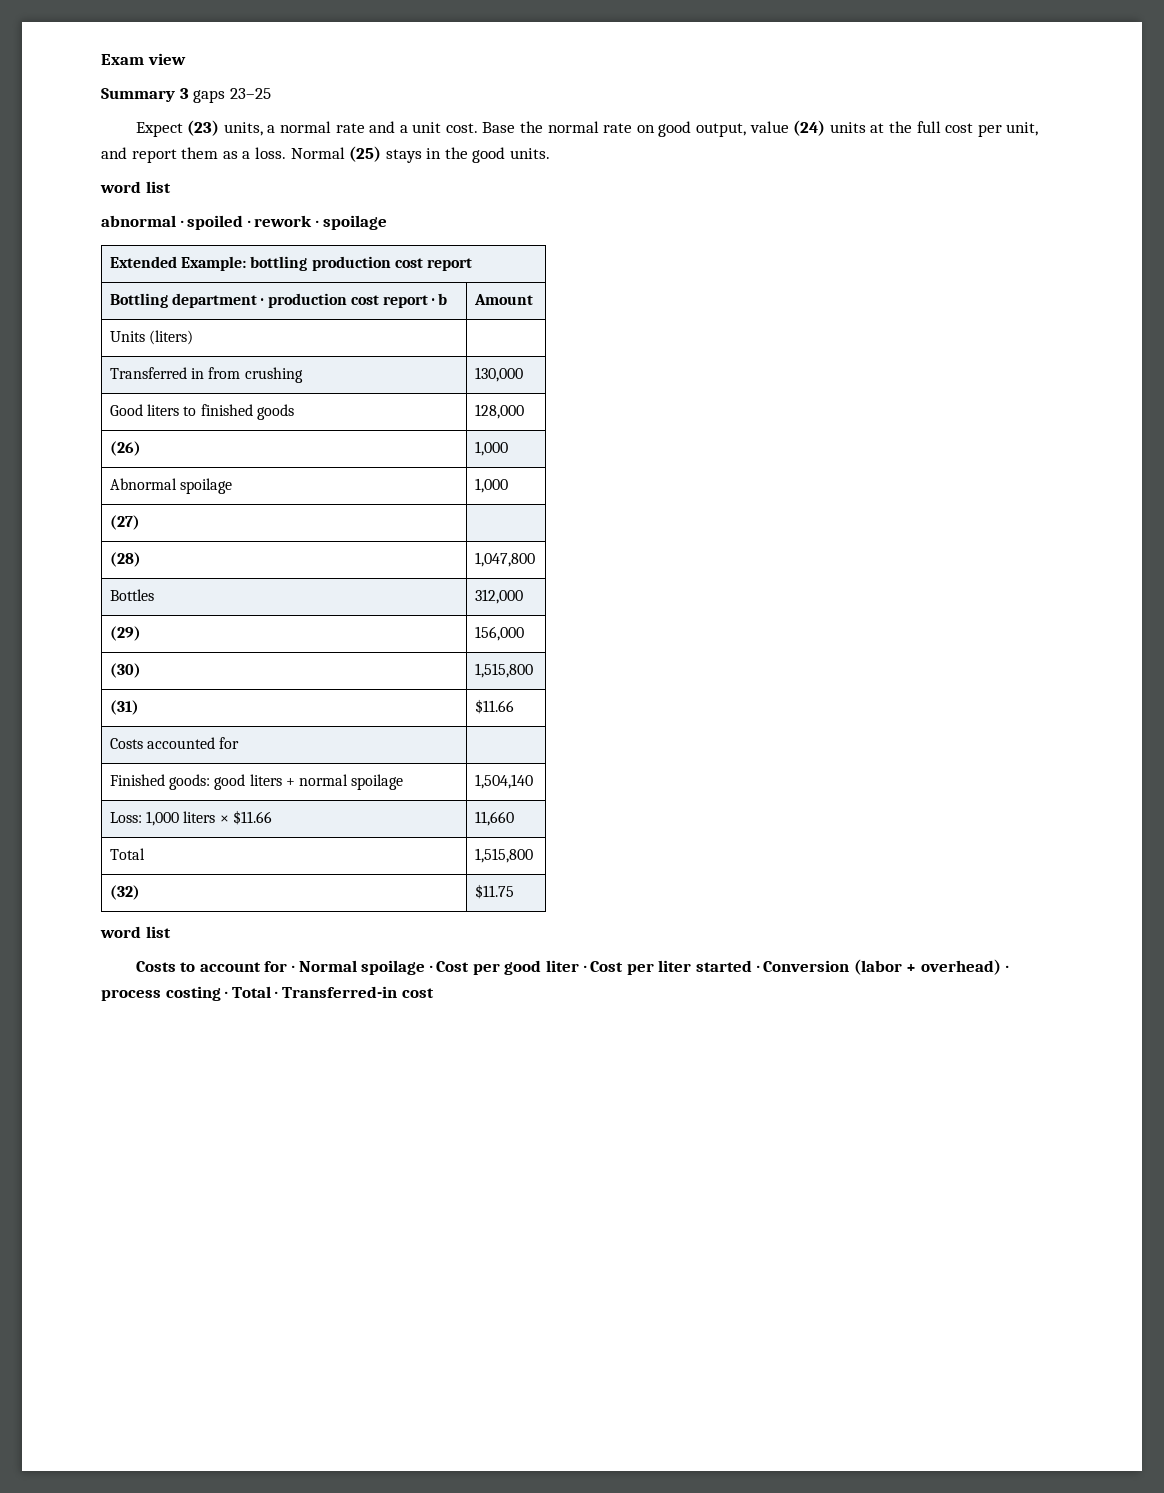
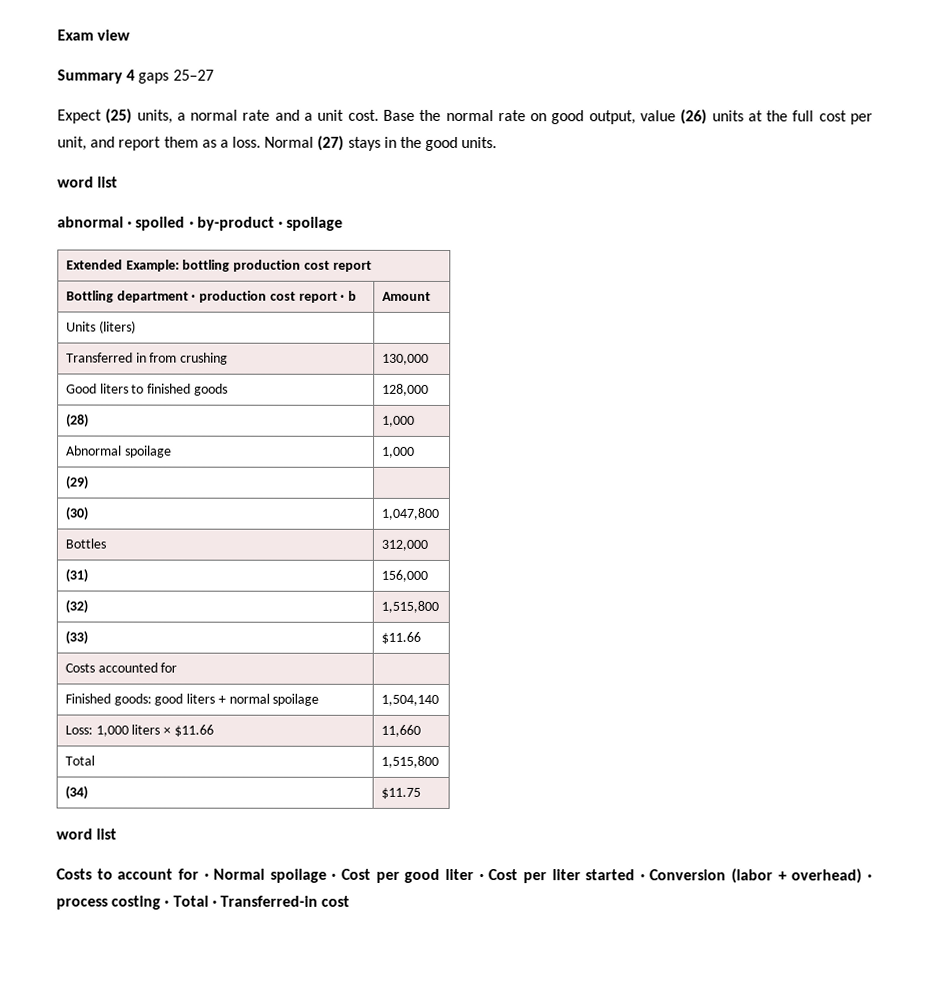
[179,88,271,103] 3 gaps 23–25 -> [126,69,214,84] 4 gaps 25–27
[187,120,220,136] (23) -> [105,108,133,124] (25)
[793,120,826,136] (24) -> [680,109,708,125] (26)
[349,146,382,162] (25) -> [317,135,345,151] (27)
[254,215,313,227] rework -> [196,216,275,231] by-product
[110,441,142,456] (26) -> [65,413,89,428] (28)
[110,515,141,530] [110,552,142,567] (27) | // (28) -> [65,475,89,490] [64,506,88,521] (29) | // (30)
[110,626,142,641] (29) -> [64,568,88,583] (31)
[110,663,142,678] [475,663,534,678] [110,700,140,715] (30) | 1,515,800 // (31) -> [64,599,88,614] [380,600,439,613] [64,630,88,645] (32) | 1,515,800 // (33)
[110,885,141,900] (32) -> [64,785,88,800] (34)

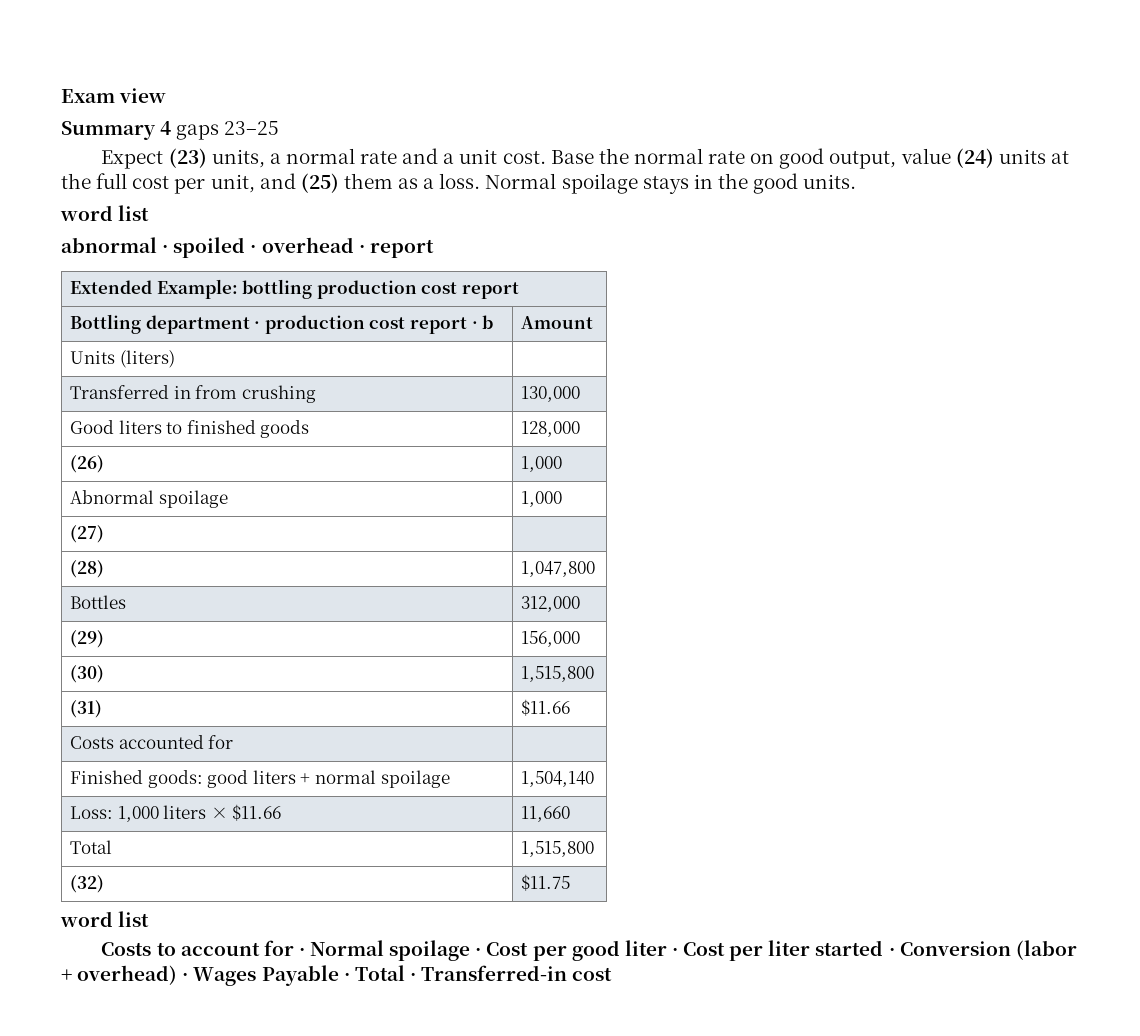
[172,69,214,81] 25–27 -> [224,121,280,135] 23–25
[105,108,133,124] (25) -> [168,148,207,168] (23)
[680,109,708,125] (26) -> [955,148,994,168] (24)
[118,136,162,151] report -> [300,173,339,193] (25)
[317,135,345,151] (27) -> [561,173,638,194] spoilage
[196,216,344,231] by-product · spoilage -> [261,237,434,258] overhead · report
[65,413,89,428] (28) -> [70,455,105,473] (26)
[65,475,89,490] [64,506,88,521] (29) | // (30) -> [70,525,105,543] [70,560,105,578] (27) | // (28)
[64,568,88,583] (31) -> [70,630,105,648] (29)
[64,599,88,614] [380,600,439,613] [64,630,88,645] (32) | 1,515,800 // (33) -> [70,665,105,683] [521,666,595,682] [70,700,103,718] (30) | 1,515,800 // (31)
[64,785,88,800] (34) -> [70,875,105,893] (32)
[56,895,162,910] process costing -> [193,965,339,986] Wages Payable

